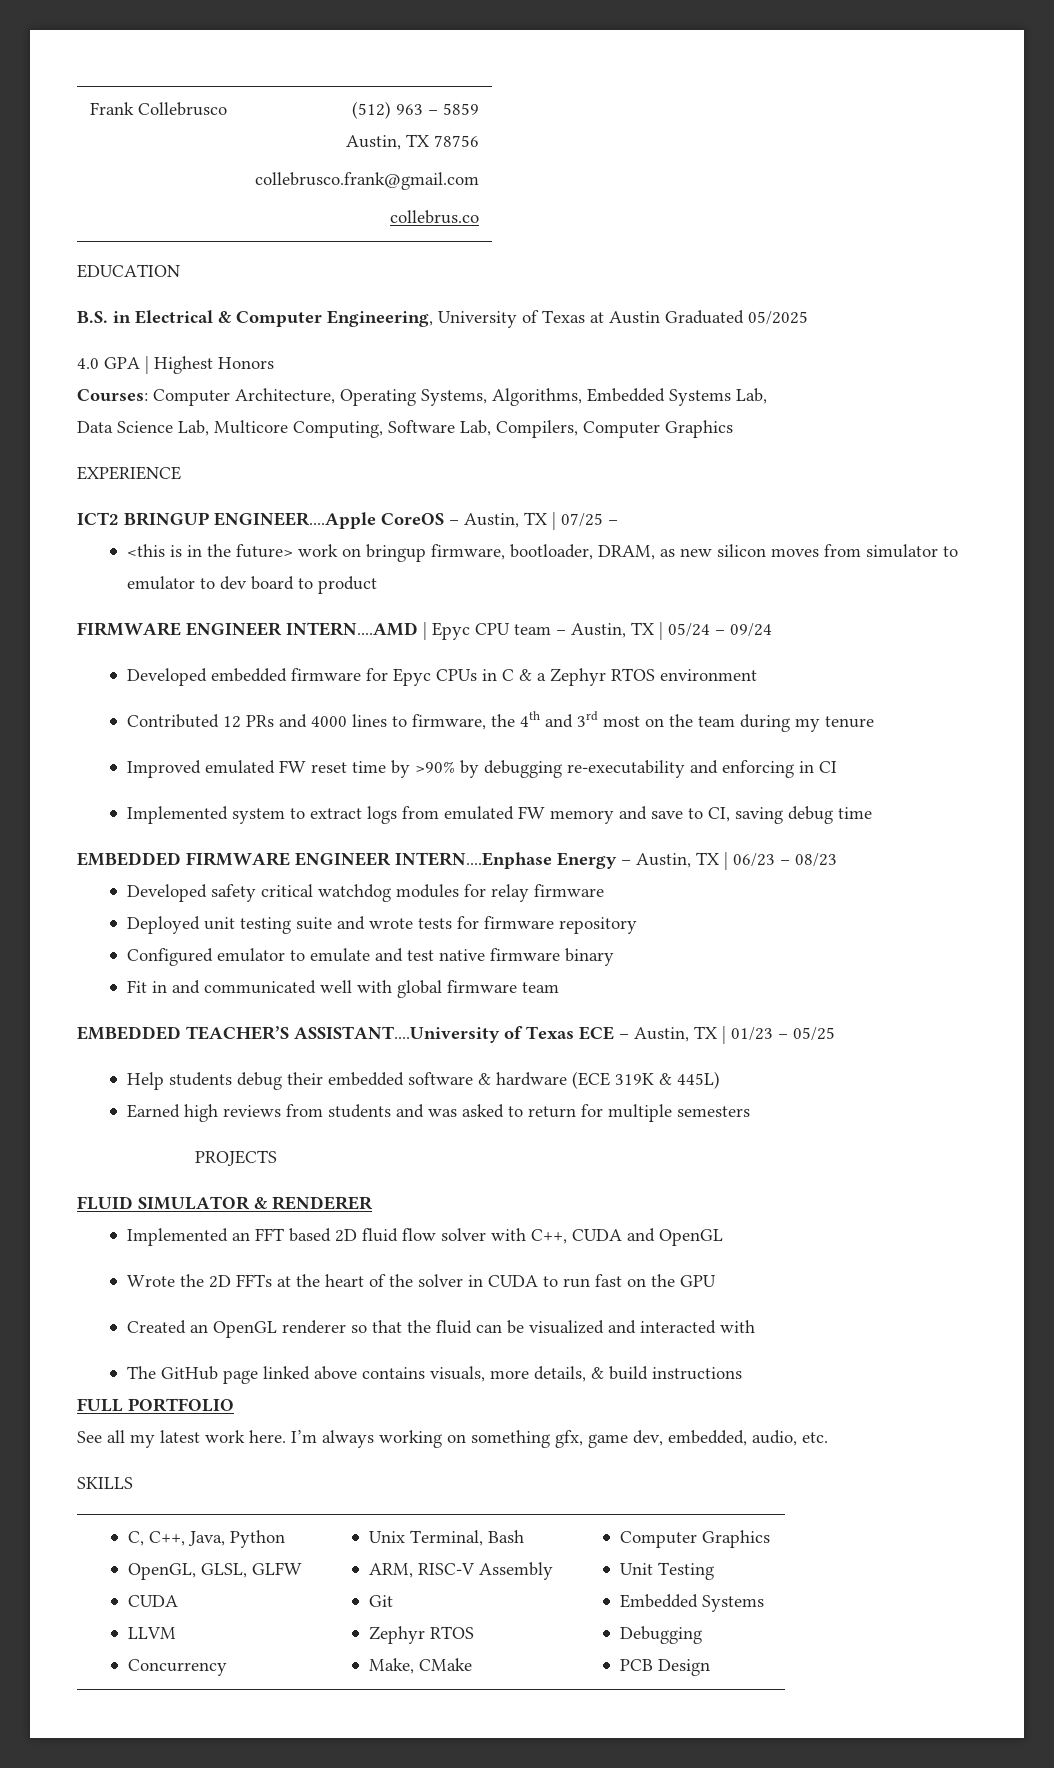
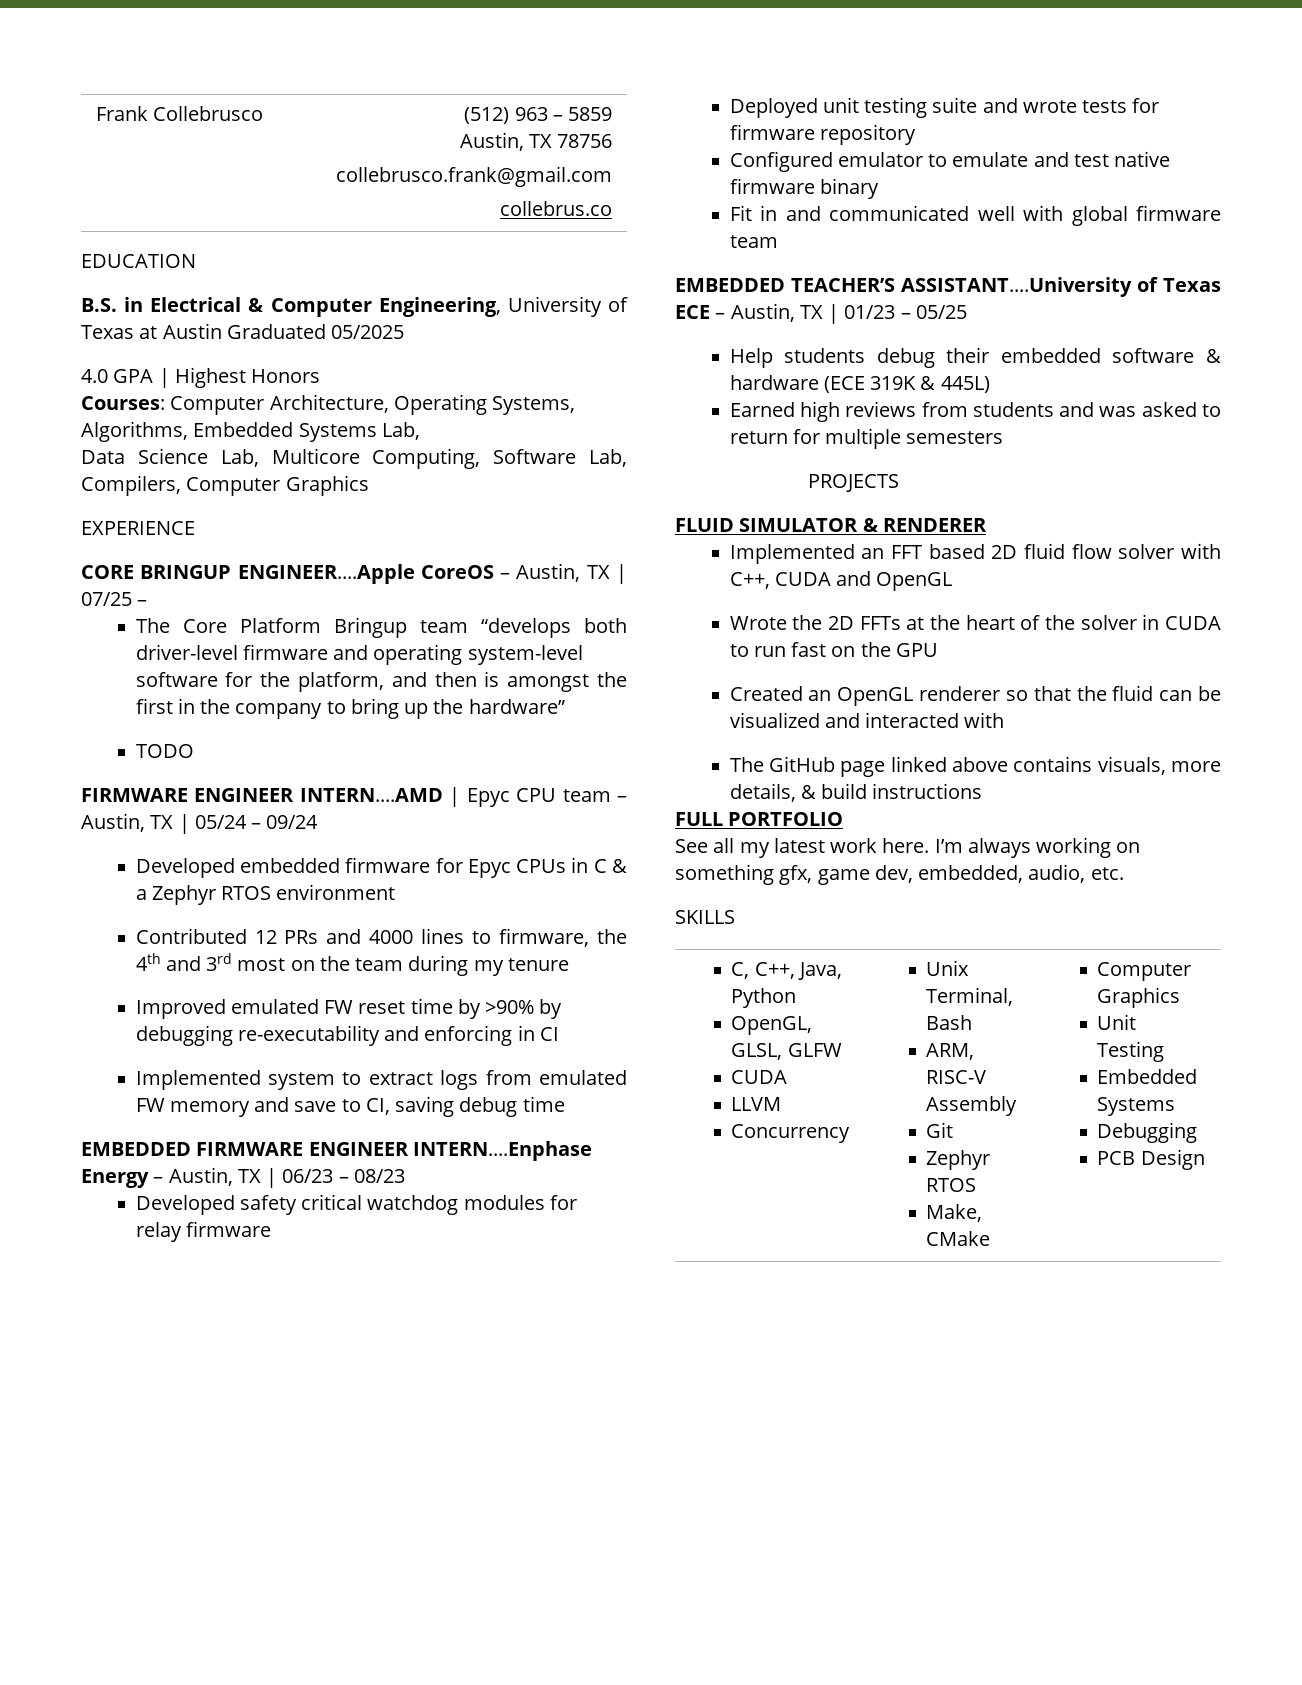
[77,512,119,525] ICT2 -> [81,565,134,579] CORE
[126,544,958,562] [126,576,377,594] <this is in the future> work on bringup firmware, bootloader, DRAM, as new silicon moves from simulator to emulator to dev board to product -> [135,617,627,638] [135,644,583,665] [135,671,627,692] [135,698,565,719] [135,744,194,758] The Core Platform Bringup team “develops both driver-level firmware and operating system-level software for the platform, and then is amongst the first in the company to bring up the hardware” // TODO

